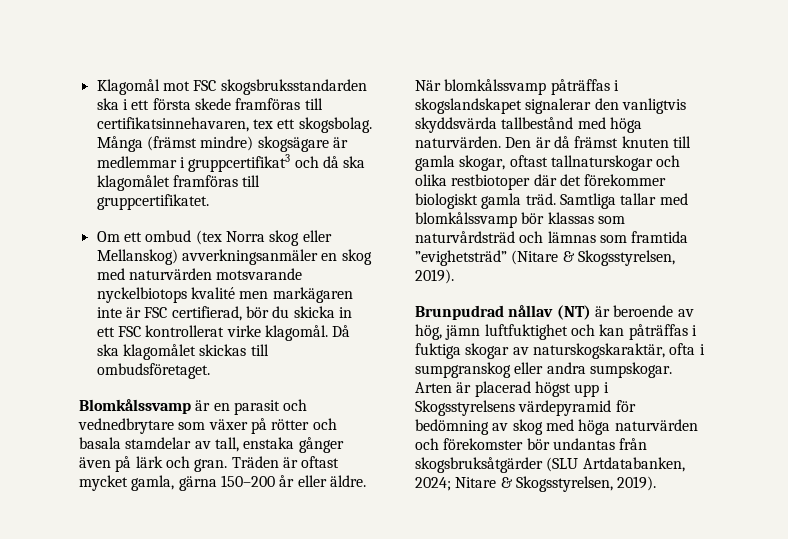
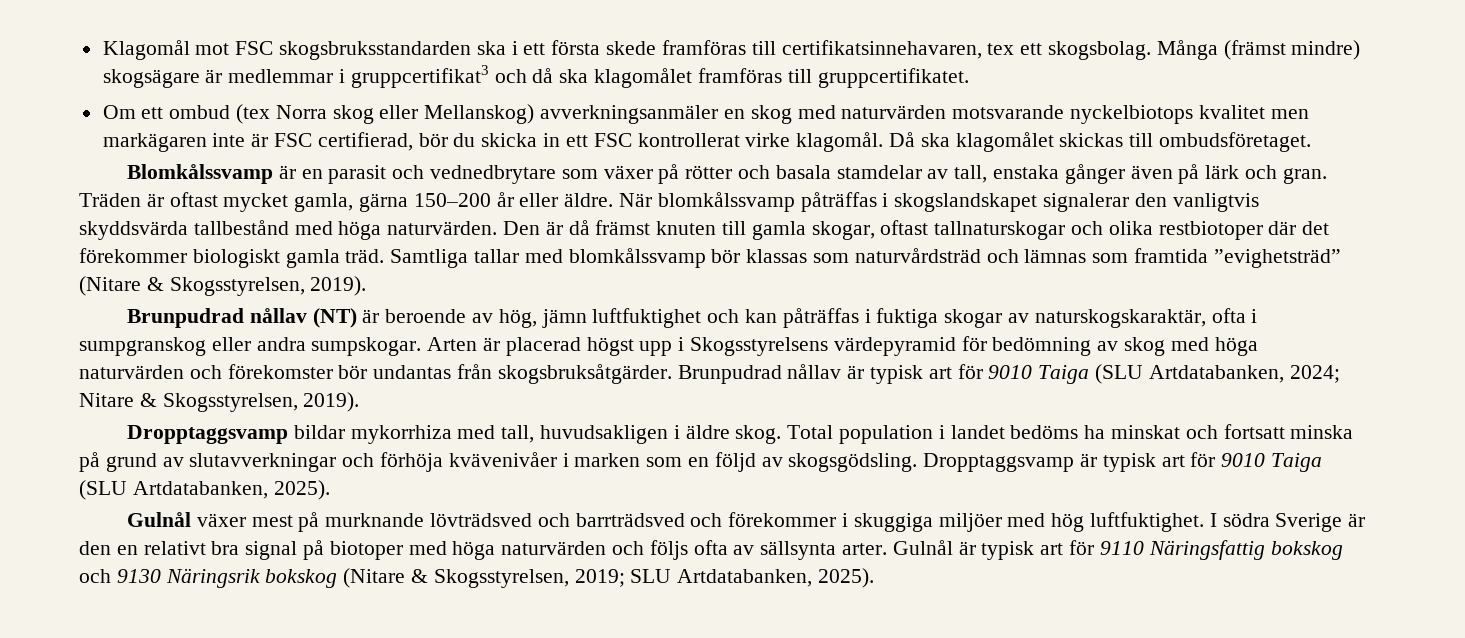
[190,287,235,299] kvalité -> [1198,105,1265,119] kvalitet
[415,457,543,473] skogsbruksåtgärder -> [497,364,1090,384] skogsbruksåtgärder. Brunpudrad nållav är typisk art för 9010 Taiga
(657, 483) none -> [126,424,1354,444] [79,452,1323,472] [79,480,330,500] [126,512,1366,532] [79,540,1343,560] [79,568,875,588] // Dropptaggsvamp bildar mykorrhiza med tall, huvudsakligen i äldre skog. Total population i landet bedöms ha minskat och fortsatt minska på grund av slutavverkningar och förhöja kvävenivåer i marken som en följd av skogsgödsling. Dropptaggsvamp är typisk art för 9010 Taiga (SLU Artdatabanken, 2025). // Gulnål växer mest på murknande lövträdsved och barrträdsved och förekommer i skuggiga miljöer med hög luftfuktighet. I södra Sverige är den en relativt bra signal på biotoper med höga naturvärden och följs ofta av sällsynta arter. Gulnål är typisk art för 9110 Näringsfattig bokskog och 9130 Näringsrik bokskog (Nitare & Skogsstyrelsen, 2019; SLU Artdatabanken, 2025).

